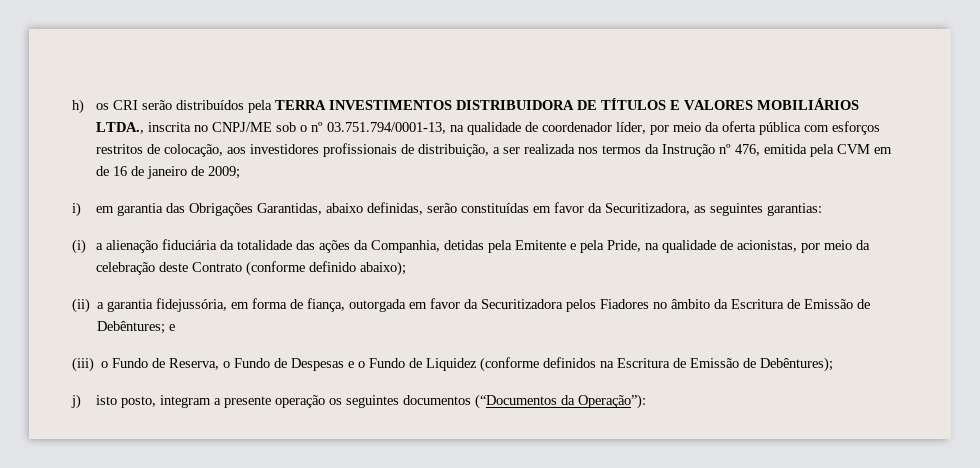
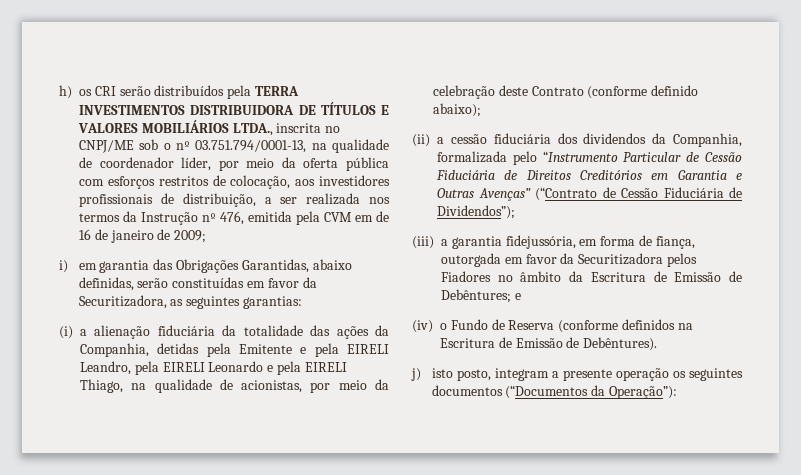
[607,240,642,252] Pride, -> [347,344,389,354] [80,361,347,375] [80,379,123,393] EIRELI Leandro, pela EIRELI Leonardo e pela EIRELI Thiago,
(105, 305) none -> [450,133,742,147] [437,151,742,165] [436,170,742,180] [437,187,742,201] [437,205,515,219] [412,236,448,249] cessão fiduciária dos dividendos da Companhia, formalizada pelo “Instrumento Particular de Cessão Fiduciária de Direitos Creditórios em Garantia e Outras Avenças” (“Contrato de Cessão Fiduciária de Dividendos”); // (iii) a
[72,357,478,372] (iii) o Fundo de Reserva, o Fundo de Despesas e o Fundo de Liquidez -> [412,319,555,333] (iv) o Fundo de Reserva
[760,357,834,372] Debêntures); -> [583,337,658,351] Debêntures).

